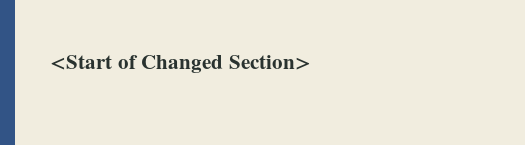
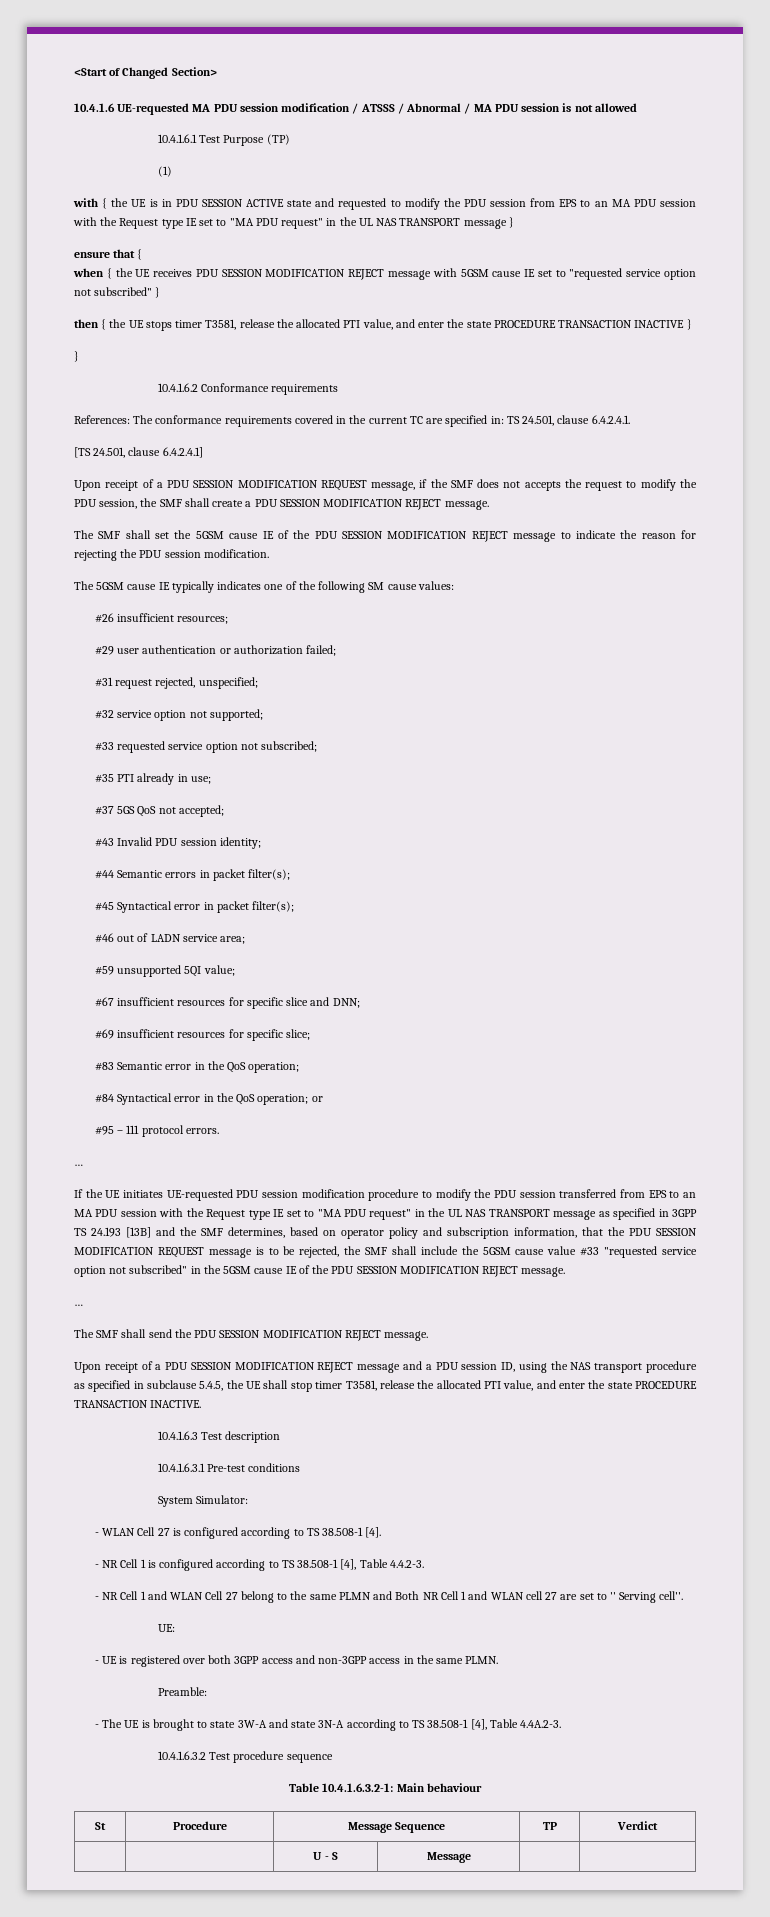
(312, 62) none -> [74,103,637,115] [157,134,290,146] [157,166,172,177] [73,198,697,210] [73,217,514,229] [74,249,143,260] [73,268,696,280] [74,287,161,298] [74,319,692,331] [74,351,79,362] [157,383,339,395] [74,415,630,427] [74,447,203,458] [74,479,697,491] [74,498,489,510] [74,530,696,542] [74,549,269,561] [74,581,454,593] [94,613,229,624] [94,645,337,656] [94,677,258,689] [94,709,263,721] [94,741,318,753] [94,773,211,785] [94,805,224,817] [94,837,261,849] [94,869,291,881] [94,901,295,913] [94,933,246,944] [94,965,235,977] [94,997,360,1009] [94,1029,311,1041] [94,1061,300,1073] [94,1093,323,1105] [94,1125,219,1137] [74,1164,83,1166] [74,1189,696,1201] [74,1208,698,1220] [74,1227,697,1239] [74,1246,697,1258] [74,1265,566,1277] [74,1304,83,1306] [74,1329,429,1341] [74,1361,697,1373] [74,1380,698,1392] [74,1400,202,1408] [157,1431,281,1443] [157,1463,301,1472] [157,1495,249,1507] [94,1527,382,1539] [94,1559,424,1571] [94,1591,684,1603] [157,1624,175,1632] [94,1655,499,1667] [157,1687,207,1696] [94,1719,562,1731] [157,1751,333,1763] [289,1783,482,1792] [95,1822,106,1830] [172,1821,227,1830] [347,1822,446,1833] [542,1822,557,1830] [617,1821,658,1830] [313,1852,338,1860] [426,1852,471,1863] // 10.4.1.6 UE-requested MA PDU session modification / ATSSS / Abnormal / MA PDU session is not allowed // 10.4.1.6.1 Test Purpose (TP) // (1) // with { the UE is in PDU SESSION ACTIVE state and requested to modify the PDU session from EPS to an MA PDU session with the Request type IE set to "MA PDU request" in the UL NAS TRANSPORT message } // ensure that { // when { the UE receives PDU SESSION MODIFICATION REJECT message with 5GSM cause IE set to "requested service option not subscribed" } // then { the UE stops timer T3581, release the allocated PTI value, and enter the state PROCEDURE TRANSACTION INACTIVE } // } // 10.4.1.6.2 Conformance requirements // References: The conformance requirements covered in the current TC are specified in: TS 24.501, clause 6.4.2.4.1. // [TS 24.501, clause 6.4.2.4.1] // Upon receipt of a PDU SESSION MODIFICATION REQUEST message, if the SMF does not accepts the request to modify the PDU session, the SMF shall create a PDU SESSION MODIFICATION REJECT message. // The SMF shall set the 5GSM cause IE of the PDU SESSION MODIFICATION REJECT message to indicate the reason for rejecting the PDU session modification. // The 5GSM cause IE typically indicates one of the following SM cause values: // #26 insufficient resources; // #29 user authentication or authorization failed; // #31 request rejected, unspecified; // #32 service option not supported; // #33 requested service option not subscribed; // #35 PTI already in use; // #37 5GS QoS not accepted; // #43 Invalid PDU session identity; // #44 Semantic errors in packet filter(s); // #45 Syntactical error in packet filter(s); // #46 out of LADN service area; // #59 unsupported 5QI value; // #67 insufficient resources for specific slice and DNN; // #69 insufficient resources for specific slice; // #83 Semantic error in the QoS operation; // #84 Syntactical error in the QoS operation; or // #95 – 111 protocol errors. // … // If the UE initiates UE-requested PDU session modification procedure to modify the PDU session transferred from EPS to an MA PDU session with the Request type IE set to "MA PDU request" in the UL NAS TRANSPORT message as specified in 3GPP TS 24.193 [13B] and the SMF determines, based on operator policy and subscription information, that the PDU SESSION MODIFICATION REQUEST message is to be rejected, the SMF shall include the 5GSM cause value #33 "requested service option not subscribed" in the 5GSM cause IE of the PDU SESSION MODIFICATION REJECT message. // … // The SMF shall send the PDU SESSION MODIFICATION REJECT message. // Upon receipt of a PDU SESSION MODIFICATION REJECT message and a PDU session ID, using the NAS transport procedure as specified in subclause 5.4.5, the UE shall stop timer T3581, release the allocated PTI value, and enter the state PROCEDURE TRANSACTION INACTIVE. // 10.4.1.6.3 Test description // 10.4.1.6.3.1 Pre-test conditions // System Simulator: // - WLAN Cell 27 is configured according to TS 38.508-1 [4]. // - NR Cell 1 is configured according to TS 38.508-1 [4], Table 4.4.2-3. // - NR Cell 1 and WLAN Cell 27 belong to the same PLMN and Both NR Cell 1 and WLAN cell 27 are set to '' Serving cell''. // UE: // - UE is registered over both 3GPP access and non-3GPP access in the same PLMN. // Preamble: // - The UE is brought to state 3W-A and state 3N-A according to TS 38.508-1 [4], Table 4.4A.2-3. // 10.4.1.6.3.2 Test procedure sequence // Table 10.4.1.6.3.2-1: Main behaviour // St | Procedure | Message Sequence | TP | Verdict // | | U - S | Message | |

